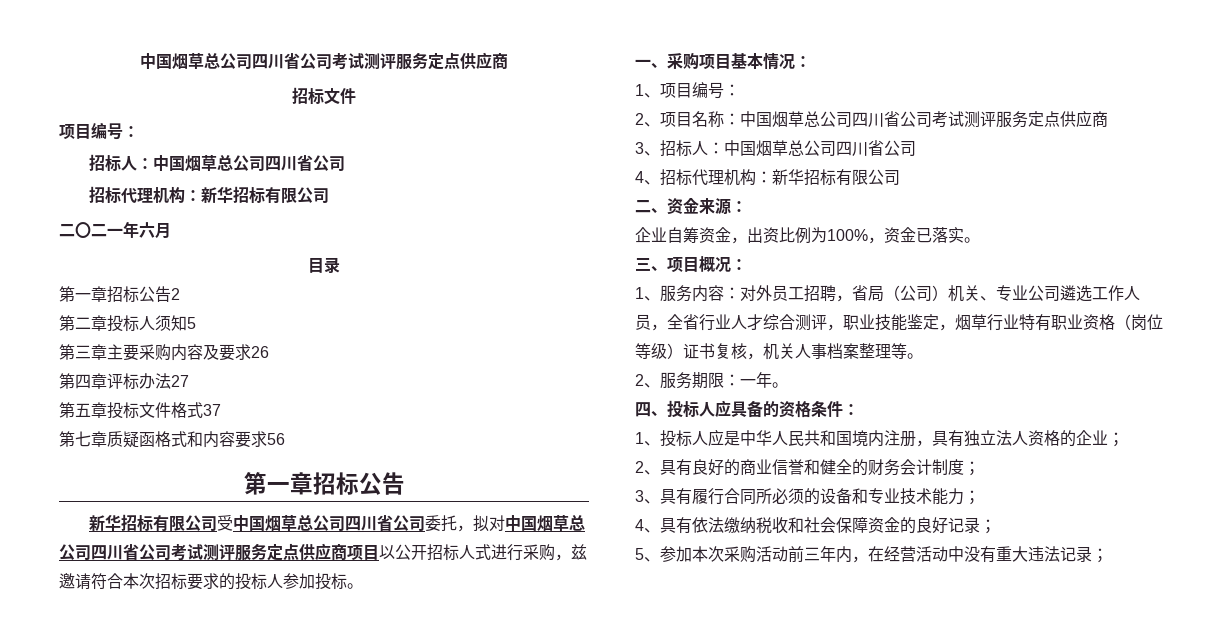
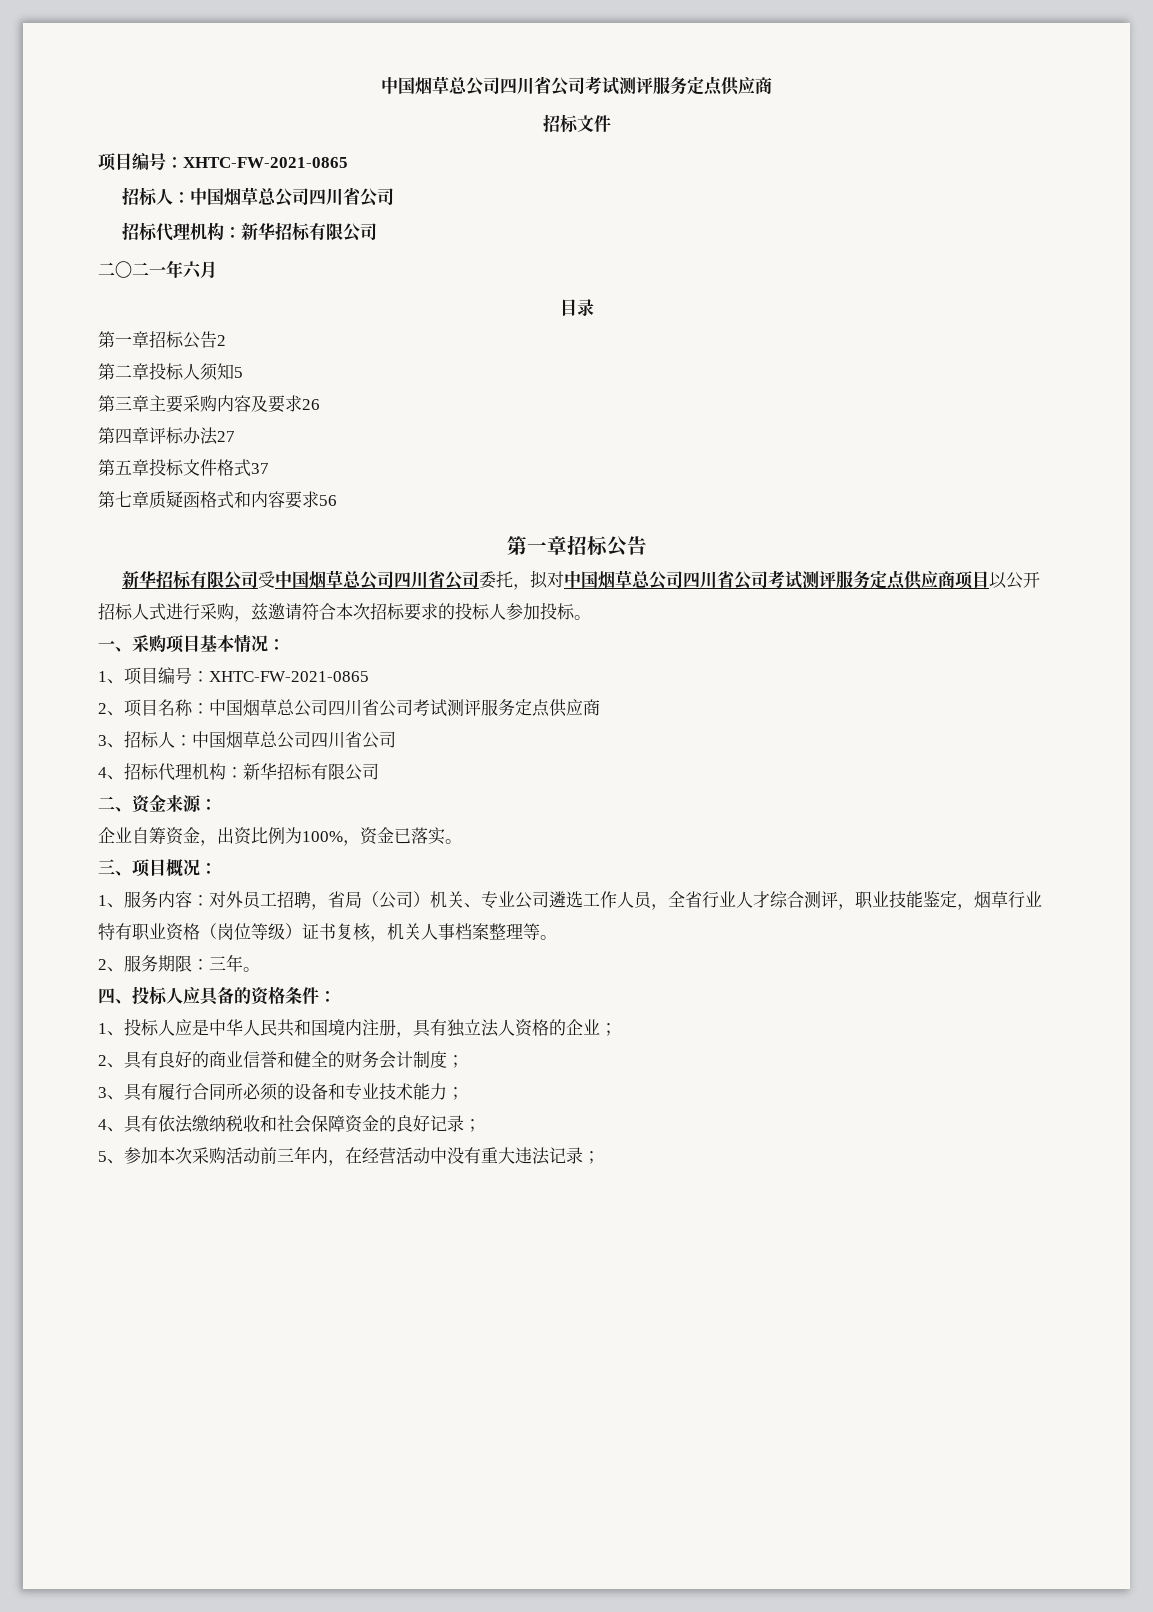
(139, 131) none -> [183,157,348,168] XHTC-FW-2021-0865
(740, 90) none -> [209,671,369,682] XHTC-FW-2021-0865
[740,379,756,386] 一 -> [209,956,226,970] 三

